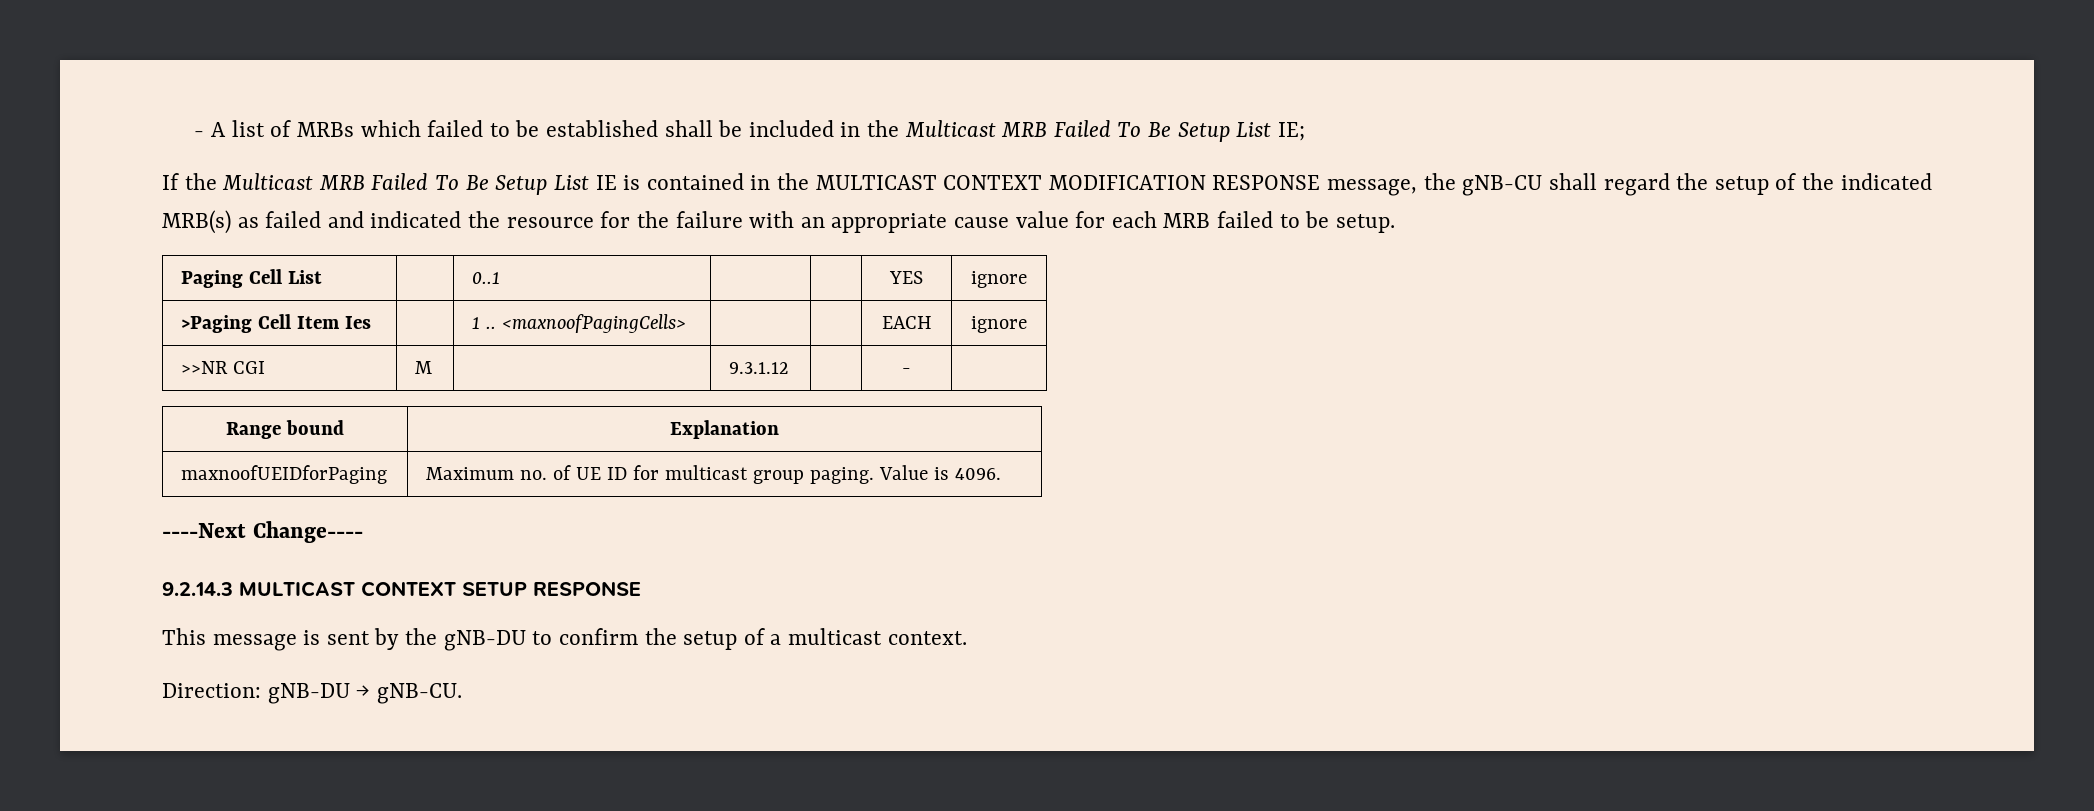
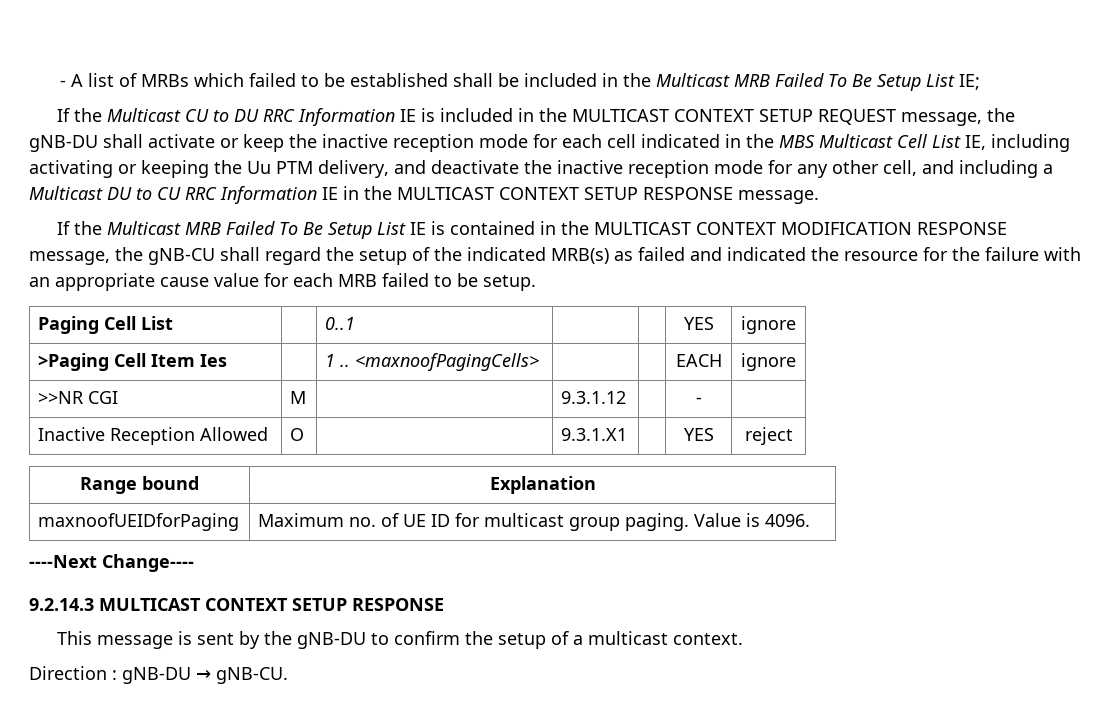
(1305, 131) none -> [57,108,1016,126] [29,134,1070,152] [29,160,1053,178] [29,186,819,204] // If the Multicast CU to DU RRC Information IE is included in the MULTICAST CONTEXT SETUP REQUEST message, the gNB-DU shall activate or keep the inactive reception mode for each cell indicated in the MBS Multicast Cell List IE, including activating or keeping the Uu PTM delivery, and deactivate the inactive reception mode for any other cell, and including a Multicast DU to CU RRC Information IE in the MULTICAST CONTEXT SETUP RESPONSE message.
(911, 371) none -> [38,427,269,445] [290,428,305,441] [561,428,628,441] [683,428,714,441] [744,427,793,445] // Inactive Reception Allowed | O | | 9.3.1.X1 | | YES | reject
[162,683,261,698] Direction: -> [29,666,117,680] Direction :

